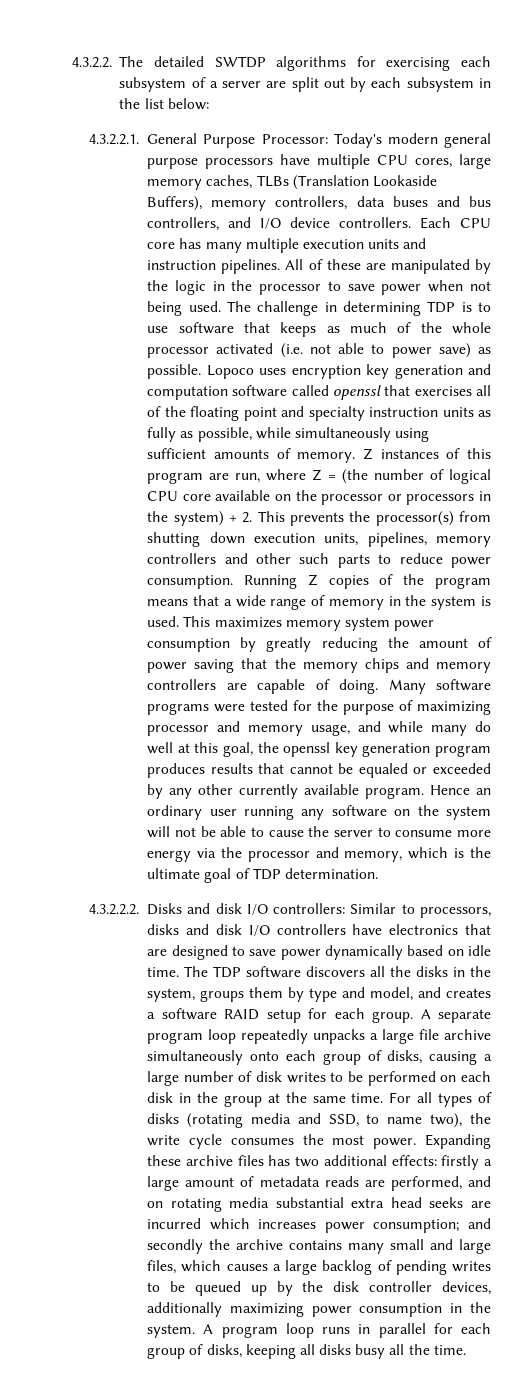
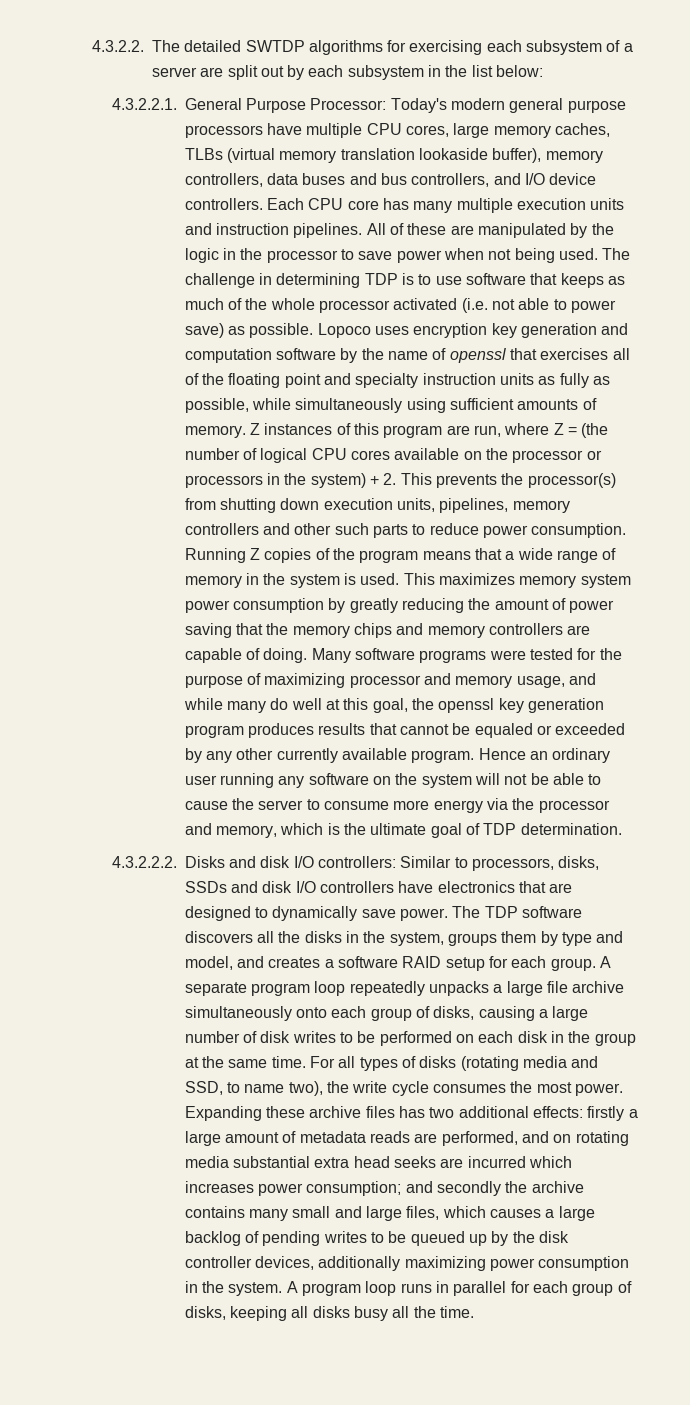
[292,175,437,190] [147,196,203,211] (Translation Lookaside Buffers), -> [227,148,542,163] (virtual memory translation lookaside buffer),
[291,385,329,396] called -> [340,348,447,363] by the name of
[182,494,211,501] core -> [351,450,391,460] cores
[147,924,180,935] disks -> [558,856,600,870] [184,881,227,893] disks, SSDs
[249,945,492,960] [147,967,180,977] save power dynamically based on idle time. -> [272,906,449,921] dynamically save power.

